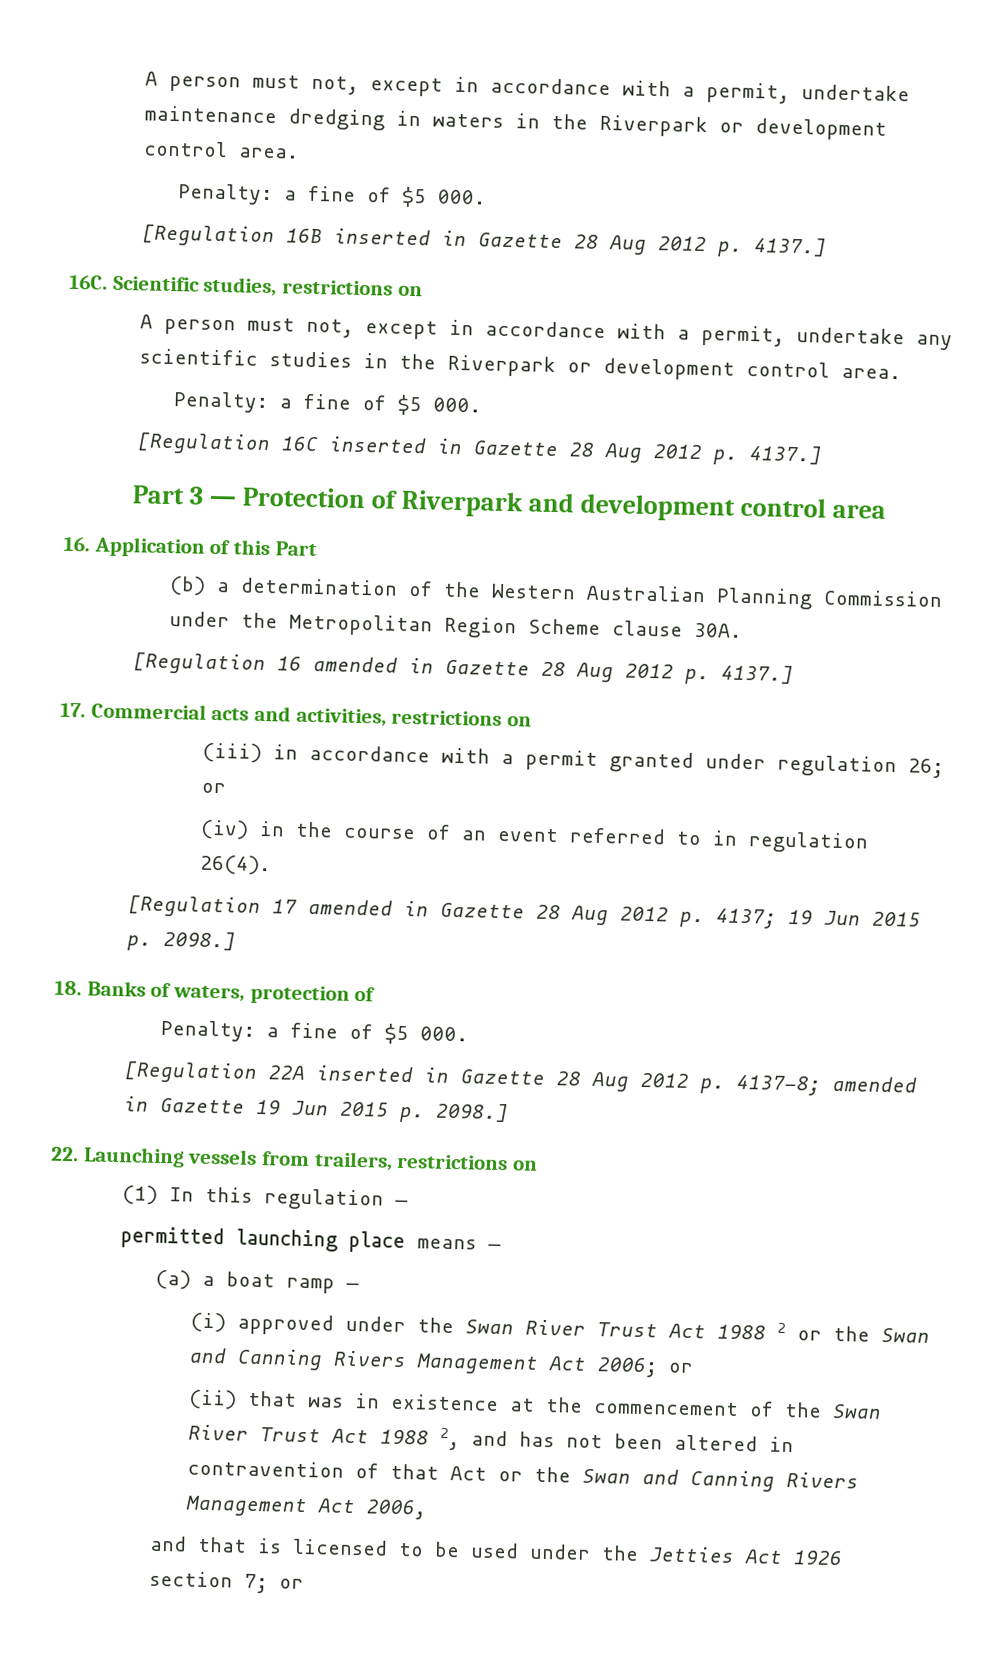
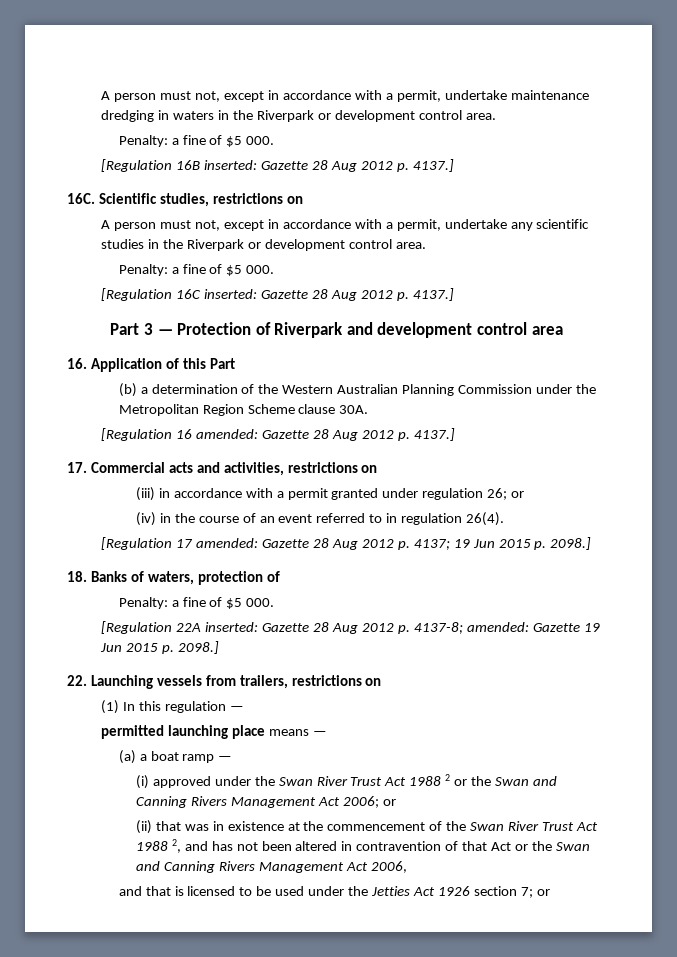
[333,228,467,247] inserted in -> [204,160,258,170] inserted:
[328,436,463,455] inserted in -> [204,289,258,299] inserted:
[312,656,434,674] amended in -> [196,429,259,439] amended:
[307,898,429,917] amended in -> [196,538,259,548] amended:
[315,1065,450,1083] inserted in -> [205,622,259,632] inserted:
[831,1075,917,1093] [123,1096,149,1112] amended in -> [466,622,529,632] amended:

